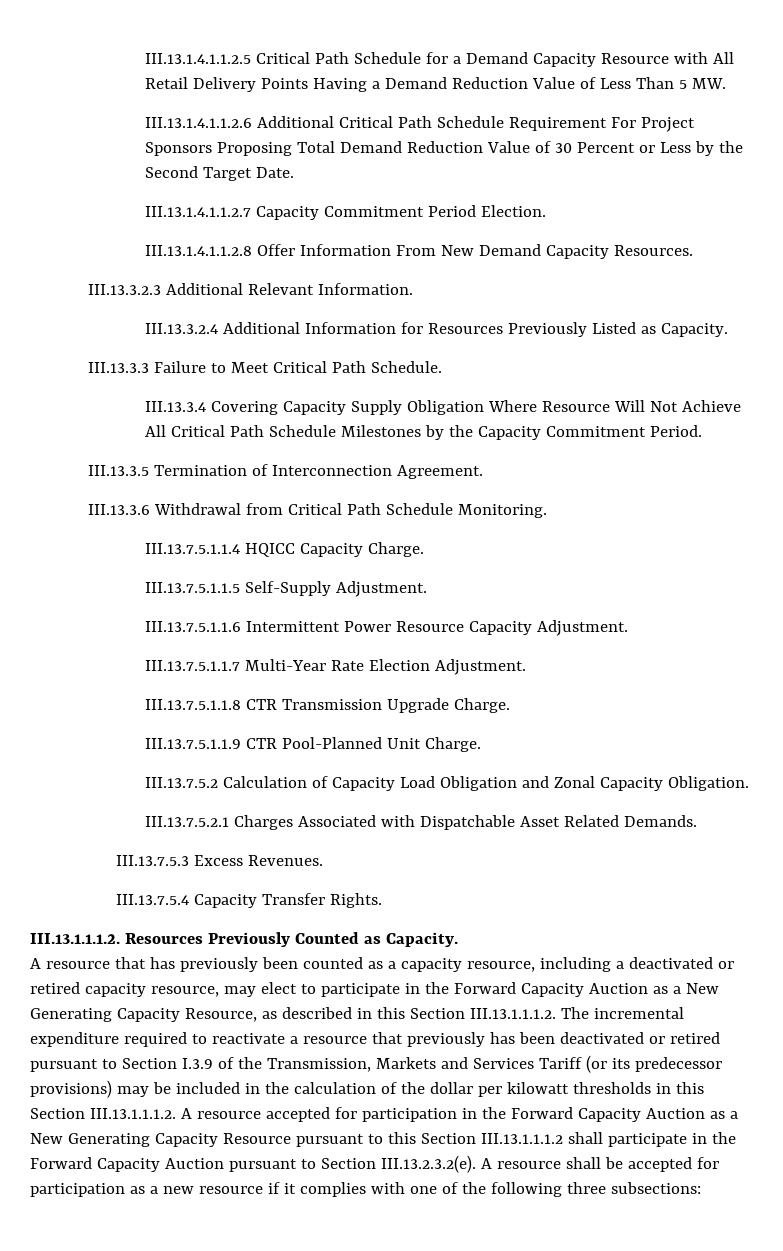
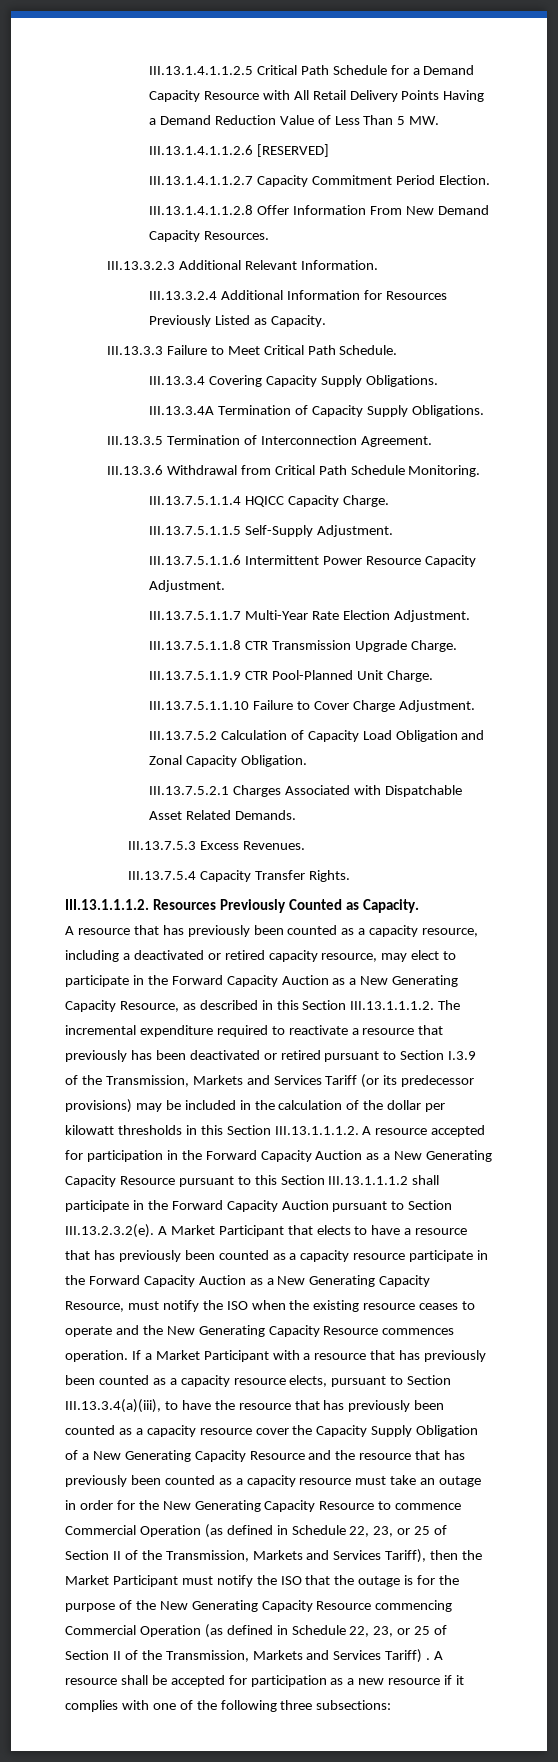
[257,116,696,132] [145,141,744,156] [145,166,295,181] Additional Critical Path Schedule Requirement For Project Sponsors Proposing Total Demand Reduction Value of 30 Percent or Less by the Second Target Date. -> [256,144,329,157] [RESERVED]
[407,400,742,415] [145,425,703,440] Obligation Where Resource Will Not Achieve All Critical Path Schedule Milestones by the Capacity Commitment Period. -> [365,375,438,387] [148,405,484,417] Obligations. // III.13.3.4A Termination of Capacity Supply Obligations.
(482, 744) none -> [148,700,475,712] // III.13.7.5.1.1.10 Failure to Cover Charge Adjustment.
(492, 1163) none -> [170,1225,468,1237] [65,1250,489,1262] [65,1275,431,1287] [65,1300,476,1312] [65,1325,455,1337] [65,1350,487,1362] [65,1375,452,1387] [65,1399,445,1413] [65,1425,479,1437] [65,1450,466,1462] [65,1475,482,1487] [65,1500,462,1512] [65,1524,448,1538] [65,1549,483,1563] [65,1575,460,1587] [65,1600,453,1612] [65,1624,448,1638] [65,1649,444,1663] Market Participant that elects to have a resource that has previously been counted as a capacity resource participate in the Forward Capacity Auction as a New Generating Capacity Resource, must notify the ISO when the existing resource ceases to operate and the New Generating Capacity Resource commences operation. If a Market Participant with a resource that has previously been counted as a capacity resource elects, pursuant to Section III.13.3.4(a)(iii), to have the resource that has previously been counted as a capacity resource cover the Capacity Supply Obligation of a New Generating Capacity Resource and the resource that has previously been counted as a capacity resource must take an outage in order for the New Generating Capacity Resource to commence Commercial Operation (as defined in Schedule 22, 23, or 25 of Section II of the Transmission, Markets and Services Tariff), then the Market Participant must notify the ISO that the outage is for the purpose of the New Generating Capacity Resource commencing Commercial Operation (as defined in Schedule 22, 23, or 25 of Section II of the Transmission, Markets and Services Tariff) . A

